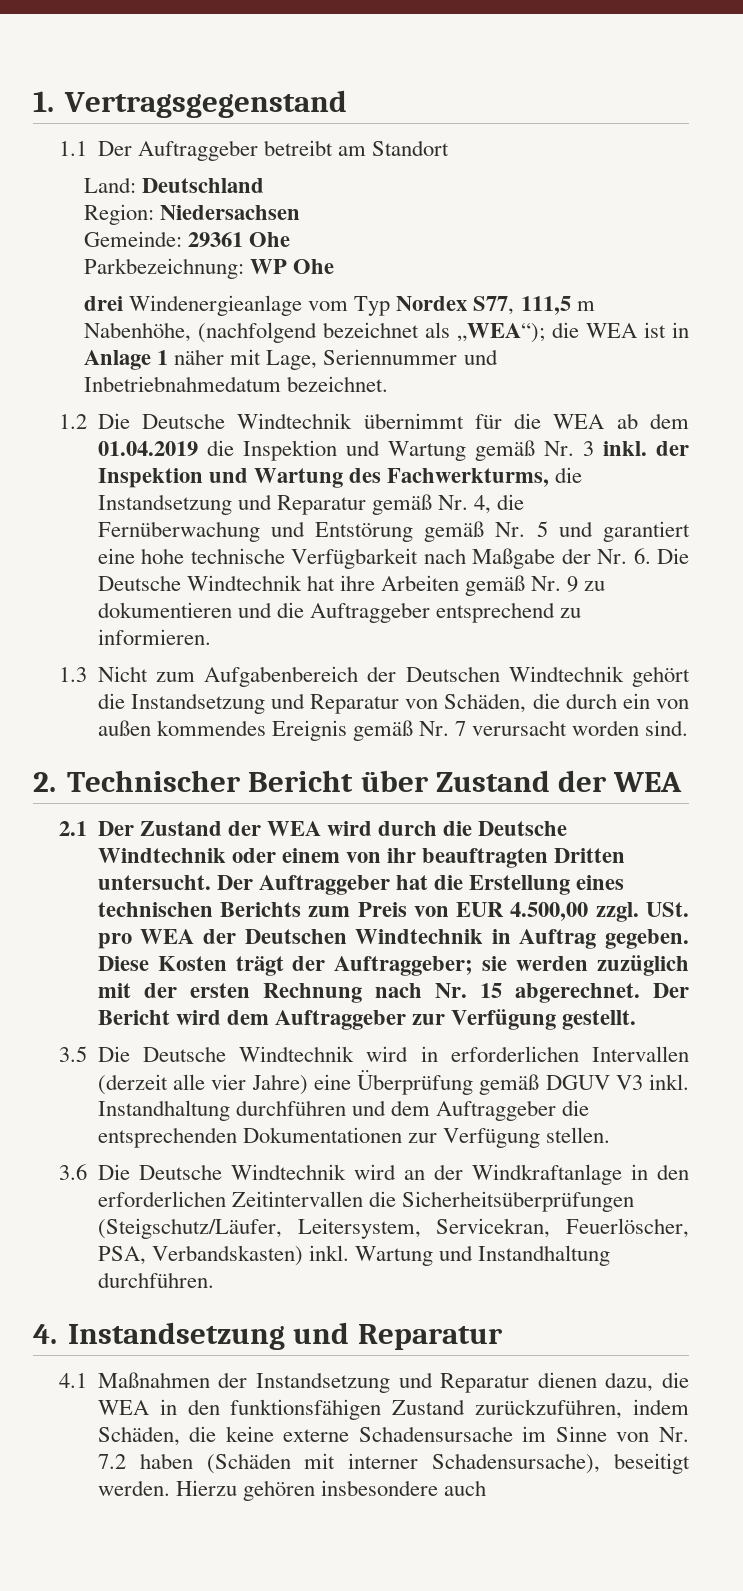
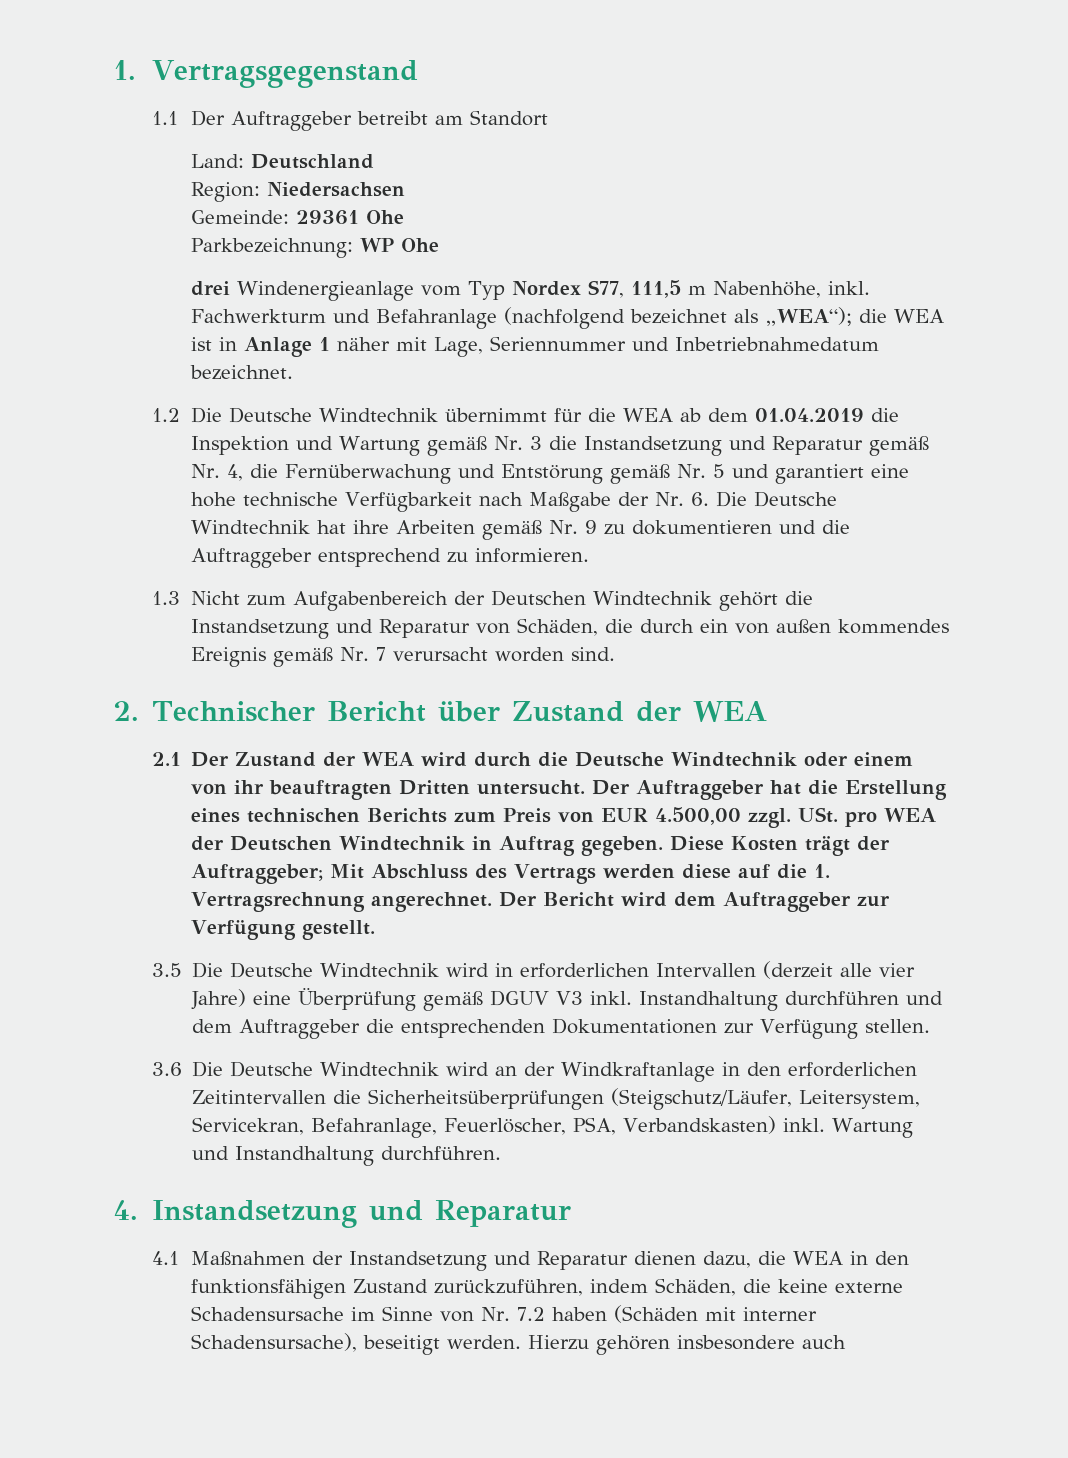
(192, 332) none -> [828,281,871,295] [191,309,498,329] inkl. Fachwerkturm und Befahranlage
[602,441,689,456] [97,468,550,488] inkl. der Inspektion und Wartung des Fachwerkturms, -> (543, 443) none
[482,955,690,976] [97,983,640,1003] sie werden zuzüglich mit der ersten Rechnung nach Nr. 15 abgerechnet. -> [330,864,831,884] [191,892,493,912] Mit Abschluss des Vertrags werden diese auf die 1. Vertragsrechnung angerechnet.
(551, 1228) none -> [311,1118,438,1138] Befahranlage,

